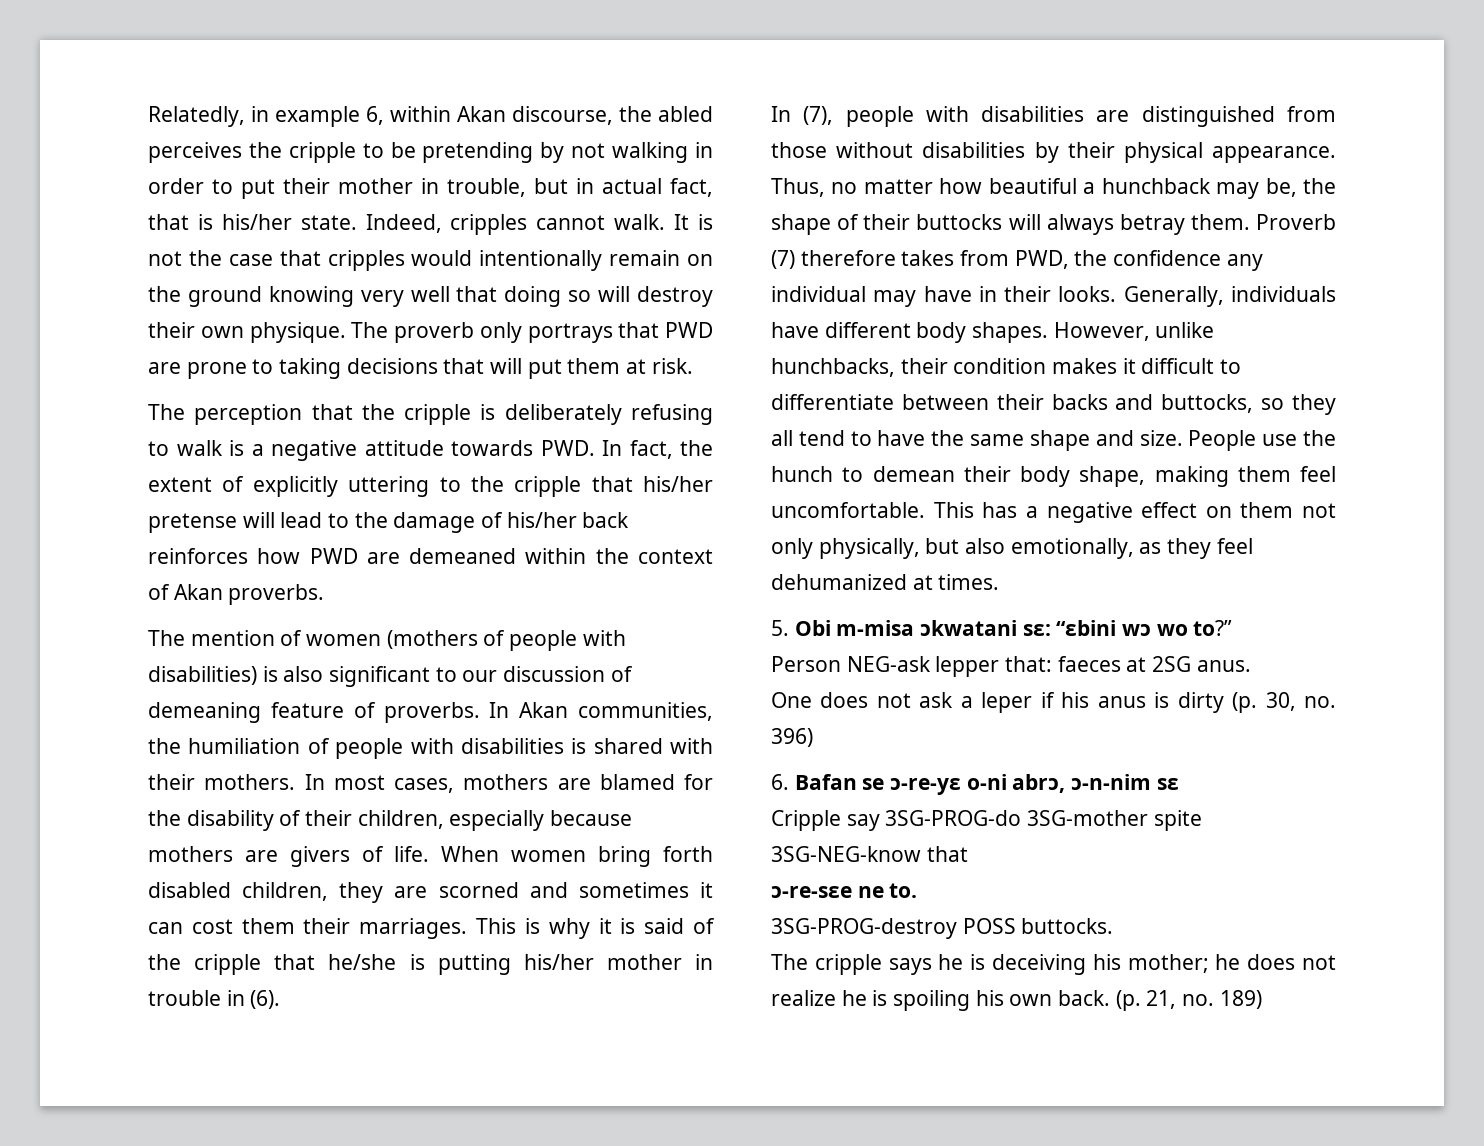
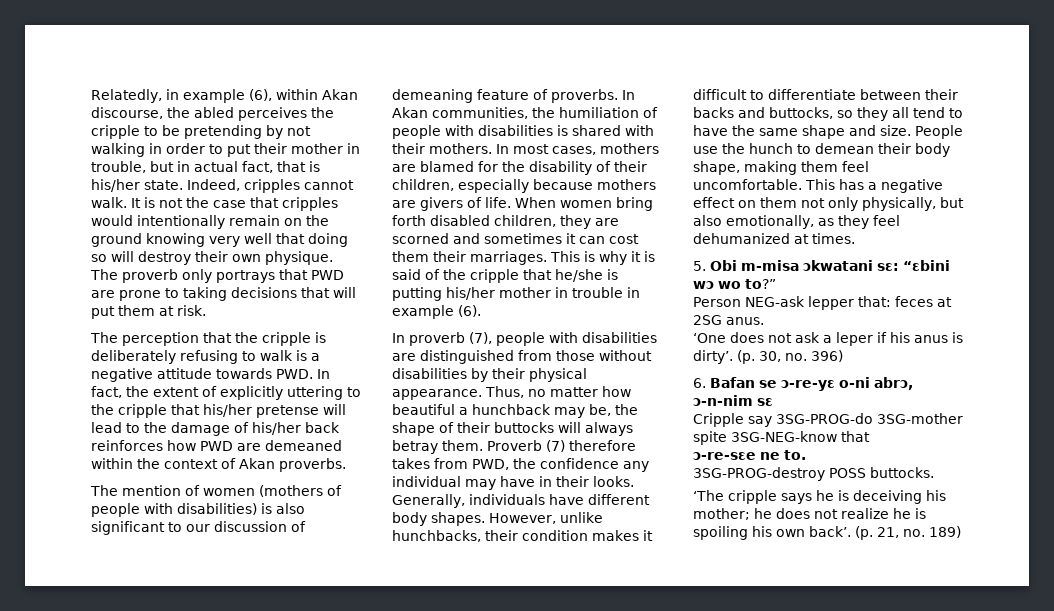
[366,106,384,125] 6, -> [249,89,272,101] (6),
(245, 998) none -> [392,305,454,319] example
(791, 114) none -> [409,332,465,346] proverb
[1057,656,1121,672] faeces -> [895,296,933,307] feces
[771,692,812,708] One -> [693,333,726,343] ‘One
[1177,692,1224,713] dirty -> [693,350,733,364] dirty’.
[771,954,808,970] The -> [693,490,724,501] ‘The
[1058,990,1111,1006] back. -> [809,526,851,537] back’.

